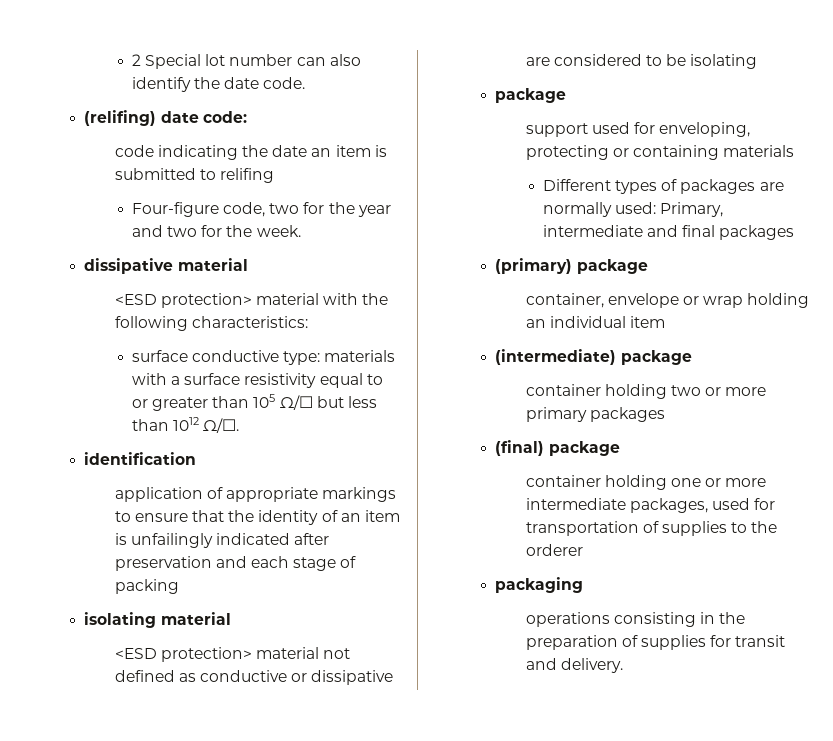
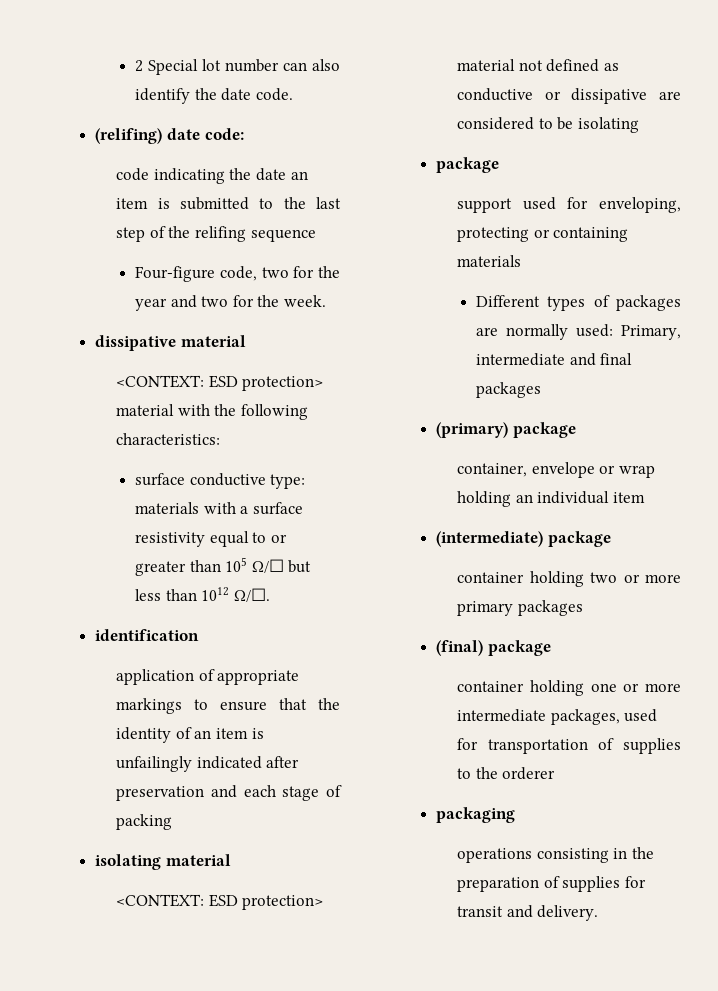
(216, 174) none -> [283,197,342,209] [116,226,191,242] the last step of the
(275, 175) none -> [250,229,316,242] sequence
[114,294,157,305] <ESD -> [116,375,238,388] <CONTEXT: ESD
[114,648,157,659] <ESD -> [116,894,238,907] <CONTEXT: ESD

